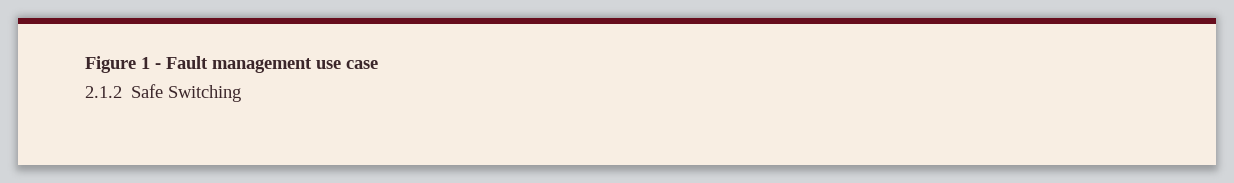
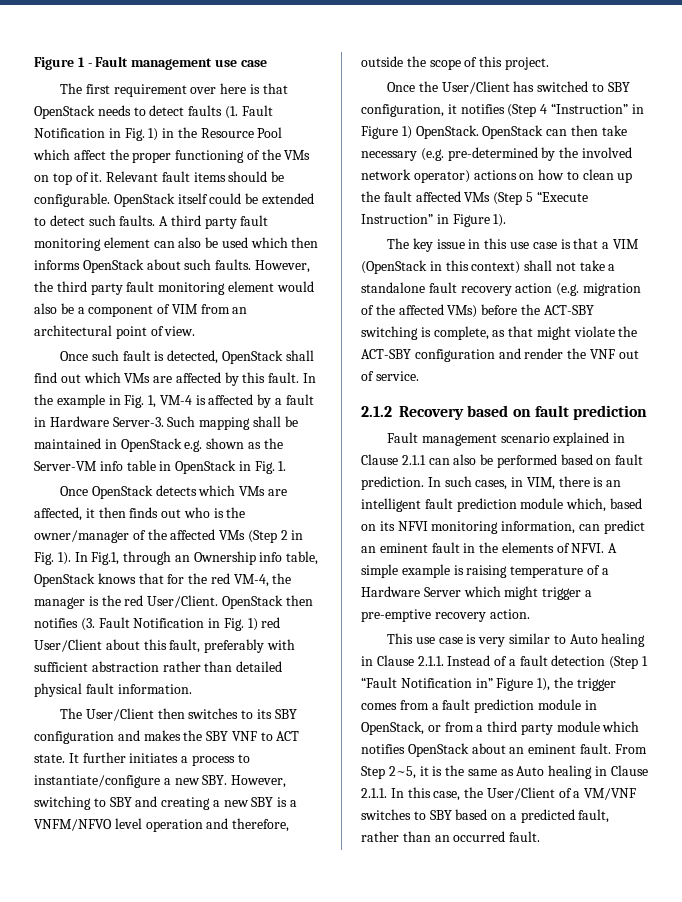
[85,84,242,102] 2.1.2 Safe Switching -> [60,83,288,97] [34,105,273,119] [34,127,283,141] [33,149,311,163] [34,171,285,185] [34,193,314,207] [34,215,269,229] [34,237,319,251] [34,259,310,273] [34,281,314,295] [34,303,248,317] [34,325,196,339] [60,350,314,364] [34,372,317,386] [34,394,314,408] [34,416,298,430] [34,438,283,452] [34,460,287,474] [60,485,288,499] [34,507,246,521] [34,529,304,543] [34,551,319,565] [34,573,292,587] [34,595,313,609] [34,617,281,631] [34,639,295,653] [34,661,283,672] [34,683,192,697] [60,708,297,721] [34,730,300,744] [34,752,250,766] [34,775,287,788] [34,796,298,810] [34,818,290,832] [361,56,549,70] [387,81,630,94] [361,103,644,117] [361,125,627,139] [361,147,632,161] [361,169,633,183] [361,191,588,205] [361,214,507,227] [387,238,639,252] [361,260,616,274] [361,282,641,296] [361,304,594,318] [361,326,638,340] [361,348,639,362] [361,371,419,381] [361,405,648,420] [387,432,626,446] [361,454,644,468] [361,476,622,490] [361,498,642,512] [361,520,645,534] [361,542,618,553] [361,564,609,578] [361,586,592,600] [361,609,530,622] [387,633,646,647] [361,655,649,669] [361,677,616,691] [361,699,597,713] [361,721,640,735] [361,743,647,757] [361,765,648,779] [361,787,637,801] [361,809,610,823] [361,831,541,842] The first requirement over here is that OpenStack needs to detect faults (1. Fault Notification in Fig. 1) in the Resource Pool which affect the proper functioning of the VMs on top of it. Relevant fault items should be configurable. OpenStack itself could be extended to detect such faults. A third party fault monitoring element can also be used which then informs OpenStack about such faults. However, the third party fault monitoring element would also be a component of VIM from an architectural point of view. // Once such fault is detected, OpenStack shall find out which VMs are affected by this fault. In the example in Fig. 1, VM-4 is affected by a fault in Hardware Server-3. Such mapping shall be maintained in OpenStack e.g. shown as the Server-VM info table in OpenStack in Fig. 1. // Once OpenStack detects which VMs are affected, it then finds out who is the owner/manager of the affected VMs (Step 2 in Fig. 1). In Fig.1, through an Ownership info table, OpenStack knows that for the red VM-4, the manager is the red User/Client. OpenStack then notifies (3. Fault Notification in Fig. 1) red User/Client about this fault, preferably with sufficient abstraction rather than detailed physical fault information. // The User/Client then switches to its SBY configuration and makes the SBY VNF to ACT state. It further initiates a process to instantiate/configure a new SBY. However, switching to SBY and creating a new SBY is a VNFM/NFVO level operation and therefore, outside the scope of this project. // Once the User/Client has switched to SBY configuration, it notifies (Step 4 “Instruction” in Figure 1) OpenStack. OpenStack can then take necessary (e.g. pre-determined by the involved network operator) actions on how to clean up the fault affected VMs (Step 5 “Execute Instruction” in Figure 1). // The key issue in this use case is that a VIM (OpenStack in this context) shall not take a standalone fault recovery action (e.g. migration of the affected VMs) before the ACT-SBY switching is complete, as that might violate the ACT-SBY configuration and render the VNF out of service. // 2.1.2 Recovery based on fault prediction // Fault management scenario explained in Clause 2.1.1 can also be performed based on fault prediction. In such cases, in VIM, there is an intelligent fault prediction module which, based on its NFVI monitoring information, can predict an eminent fault in the elements of NFVI. A simple example is raising temperature of a Hardware Server which might trigger a pre-emptive recovery action. // This use case is very similar to Auto healing in Clause 2.1.1. Instead of a fault detection (Step 1 “Fault Notification in” Figure 1), the trigger comes from a fault prediction module in OpenStack, or from a third party module which notifies OpenStack about an eminent fault. From Step 2~5, it is the same as Auto healing in Clause 2.1.1. In this case, the User/Client of a VM/VNF switches to SBY based on a predicted fault, rather than an occurred fault.

